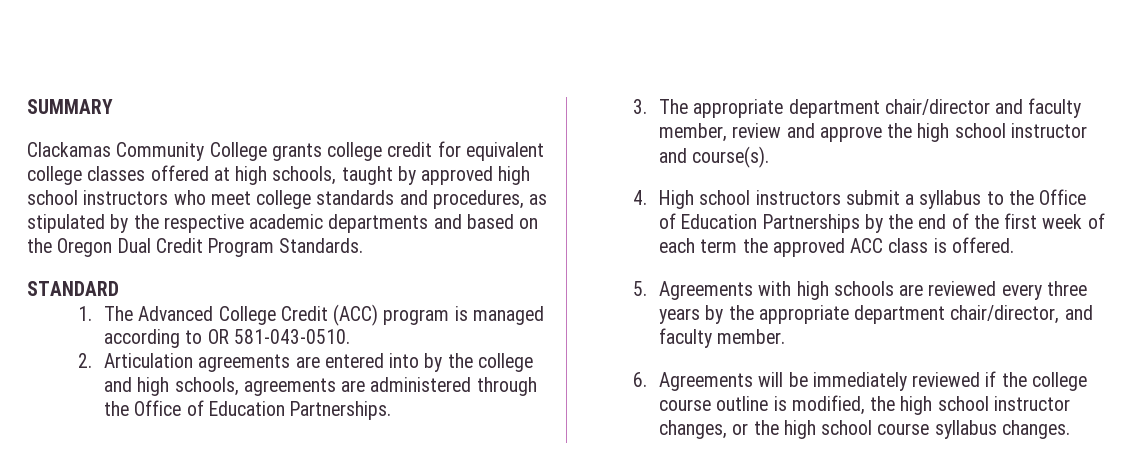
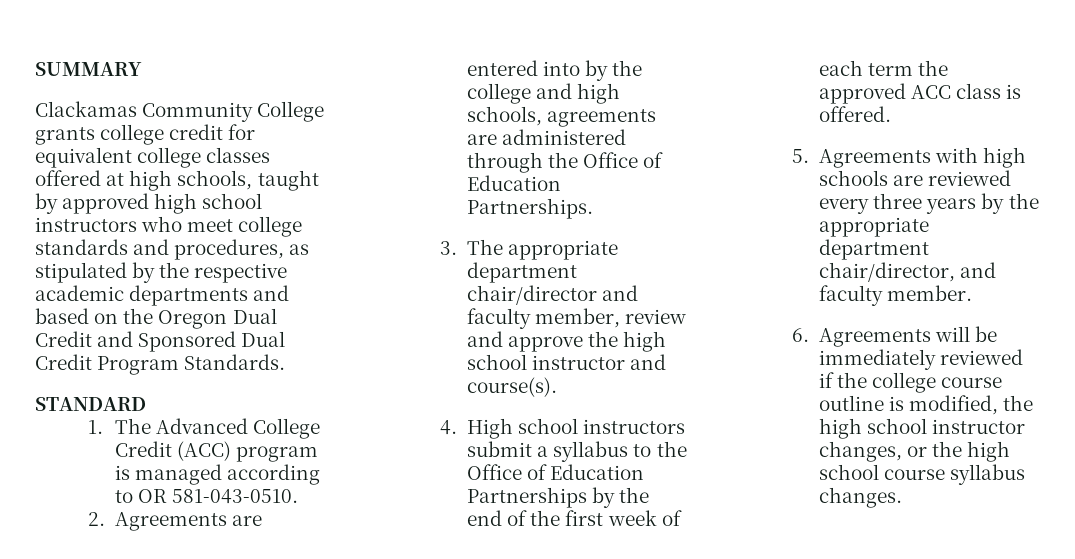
(203, 245) none -> [97,331,286,352] [35,354,92,370] and Sponsored Dual Credit
[103,353,291,372] Articulation agreements -> [115,512,228,531] Agreements

